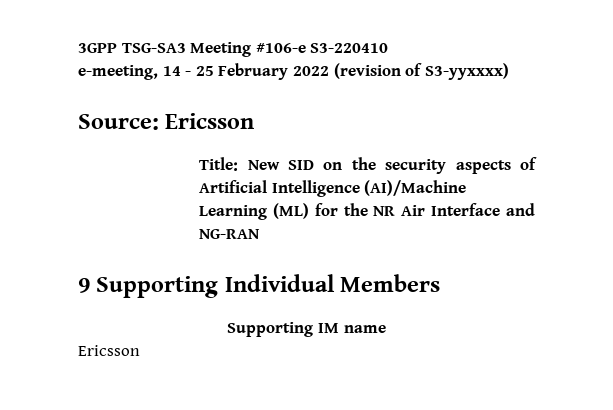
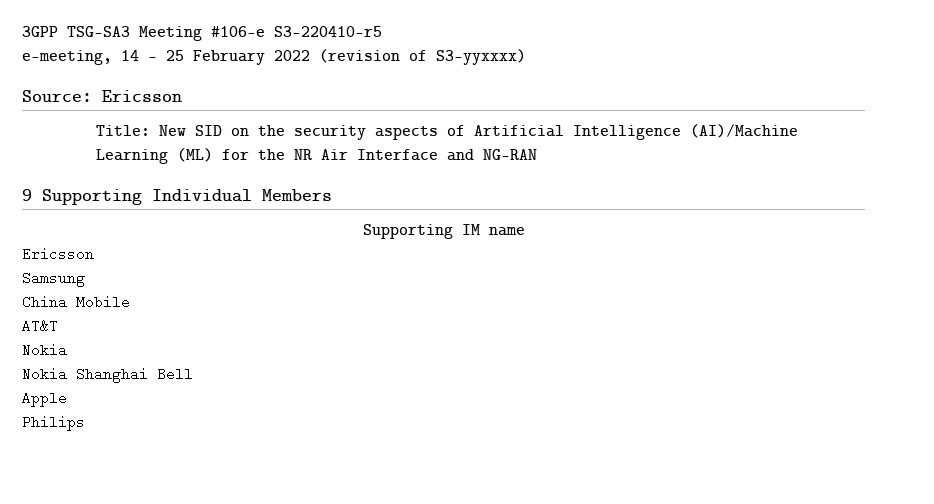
[310,43,389,53] S3-220410 -> [274,26,382,37] S3-220410-r5
(140, 350) none -> [22,271,85,287] [22,295,130,309] [22,319,58,333] [22,343,67,357] [22,367,193,383] [22,391,67,407] [22,415,85,431] // Samsung // China Mobile // AT&T // Nokia // Nokia Shanghai Bell // Apple // Philips

